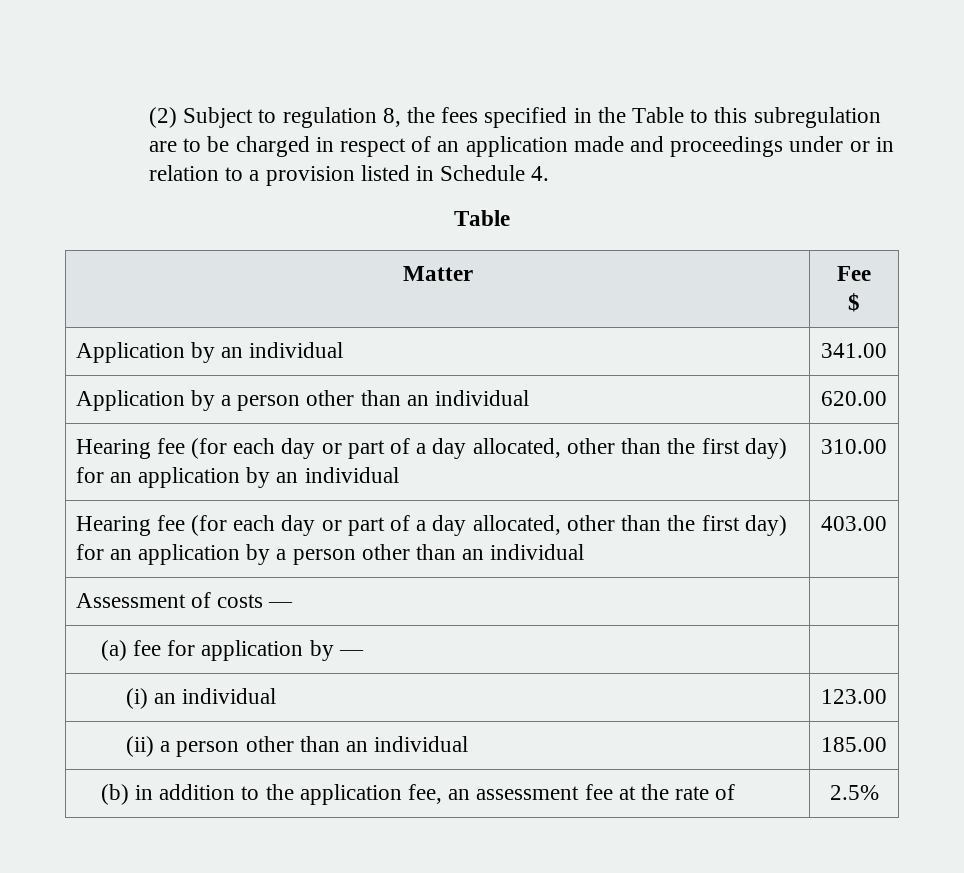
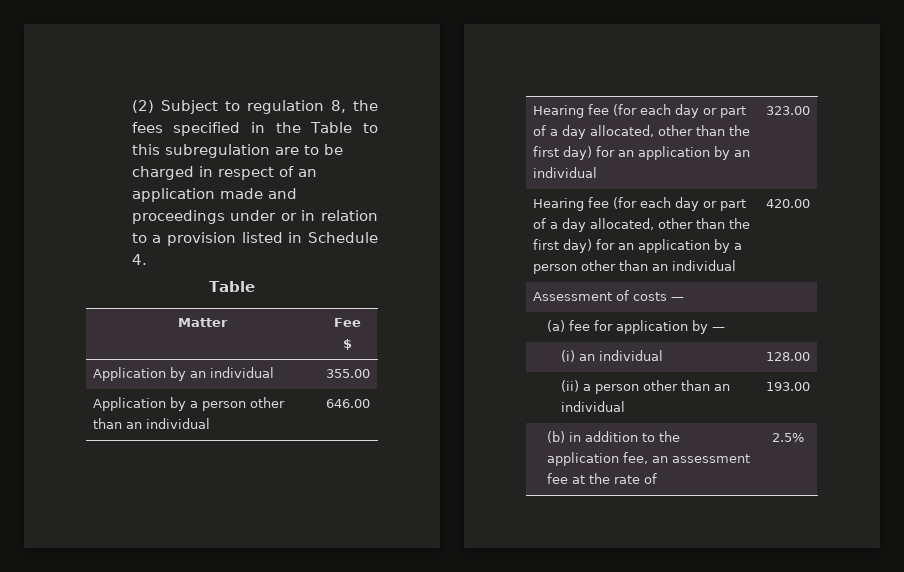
[821,343,887,358] 341.00 -> [325,369,370,378] 355.00
[821,391,887,406] 620.00 -> [325,399,370,408] 646.00
[821,439,887,454] 310.00 -> [765,106,810,115] 323.00
[821,516,887,531] 403.00 -> [765,199,810,208] 420.00
[821,689,887,704] 123.00 -> [765,352,810,361] 128.00
[821,737,887,752] 185.00 -> [765,382,810,391] 193.00

